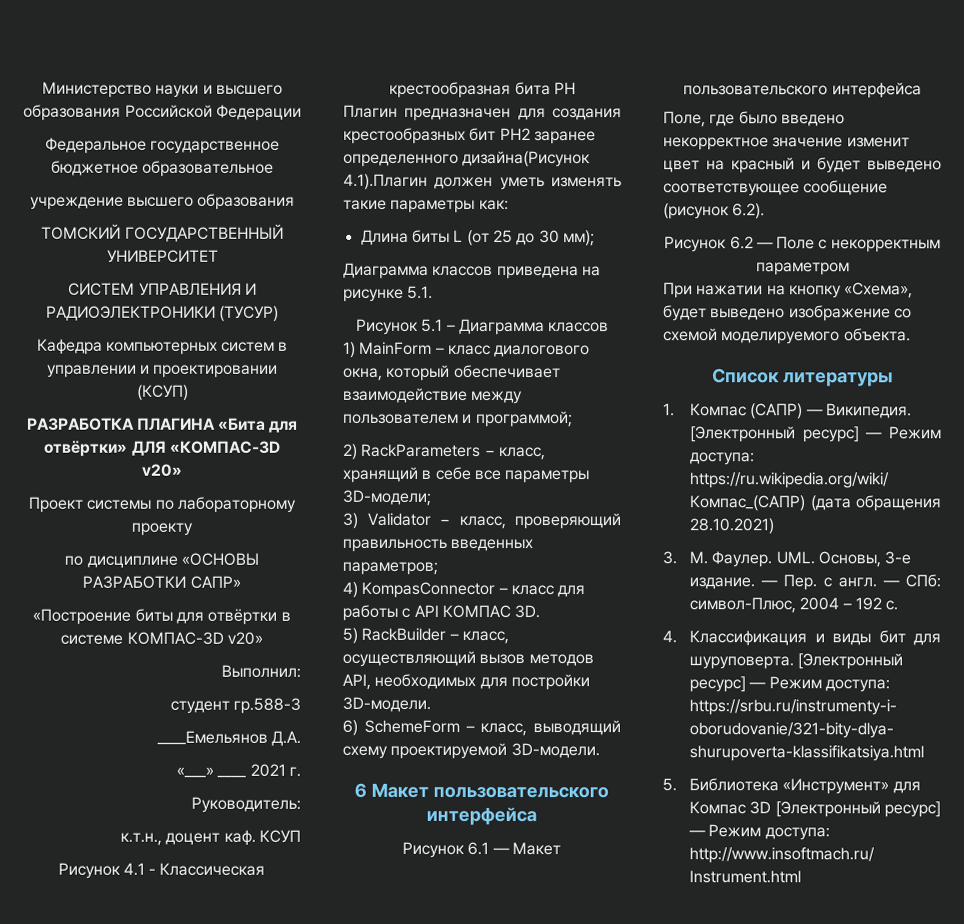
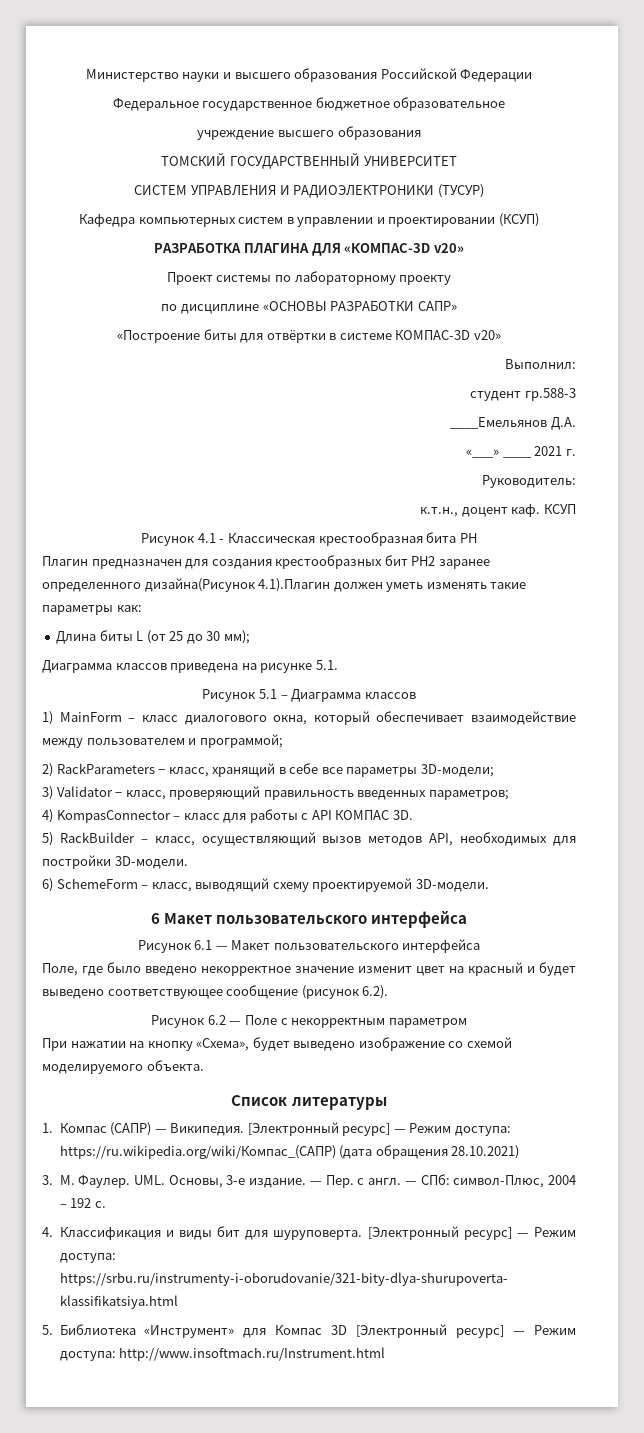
[218,417,299,433] [44,440,129,457] «Бита для отвёртки» -> (309, 248) none

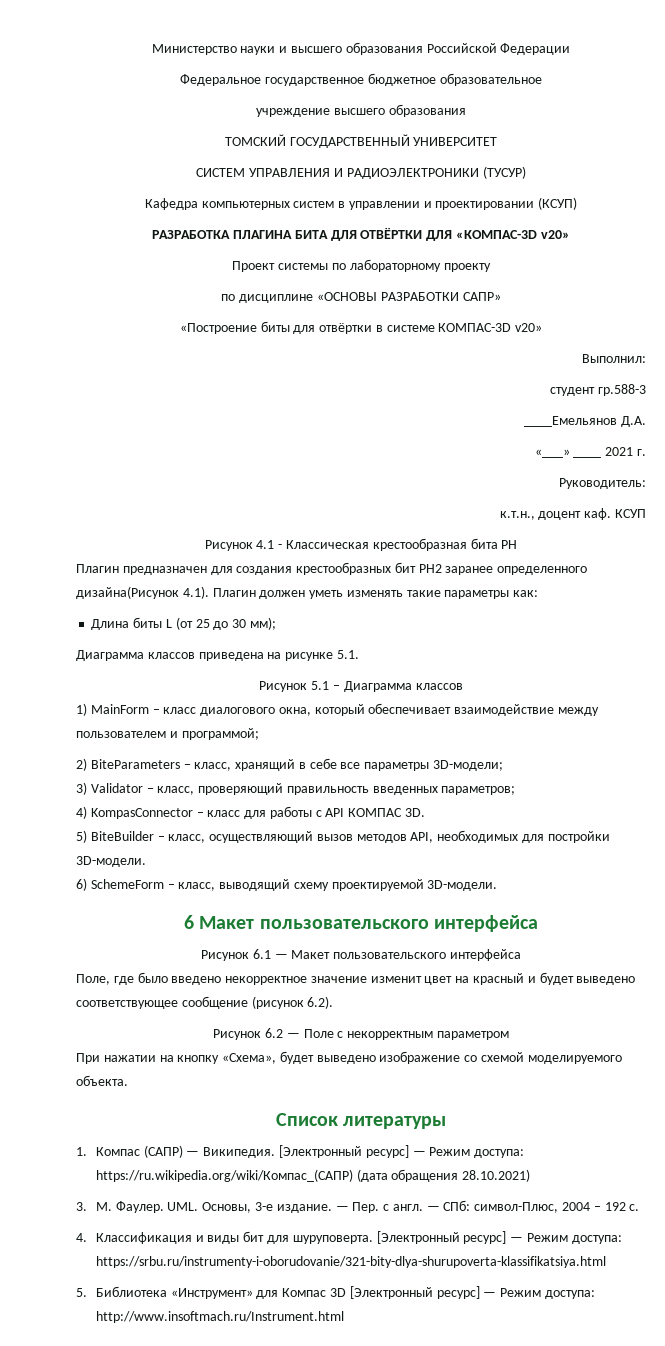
(309, 248) none -> [294,227,423,241] БИТА ДЛЯ ОТВЁРТКИ
[258,578,331,592] 4.1).Плагин -> [182,586,256,599] 4.1). Плагин
[56,763,155,774] RackParameters -> [90,759,180,769] BiteParameters
[59,832,135,843] RackBuilder -> [90,831,154,841] BiteBuilder

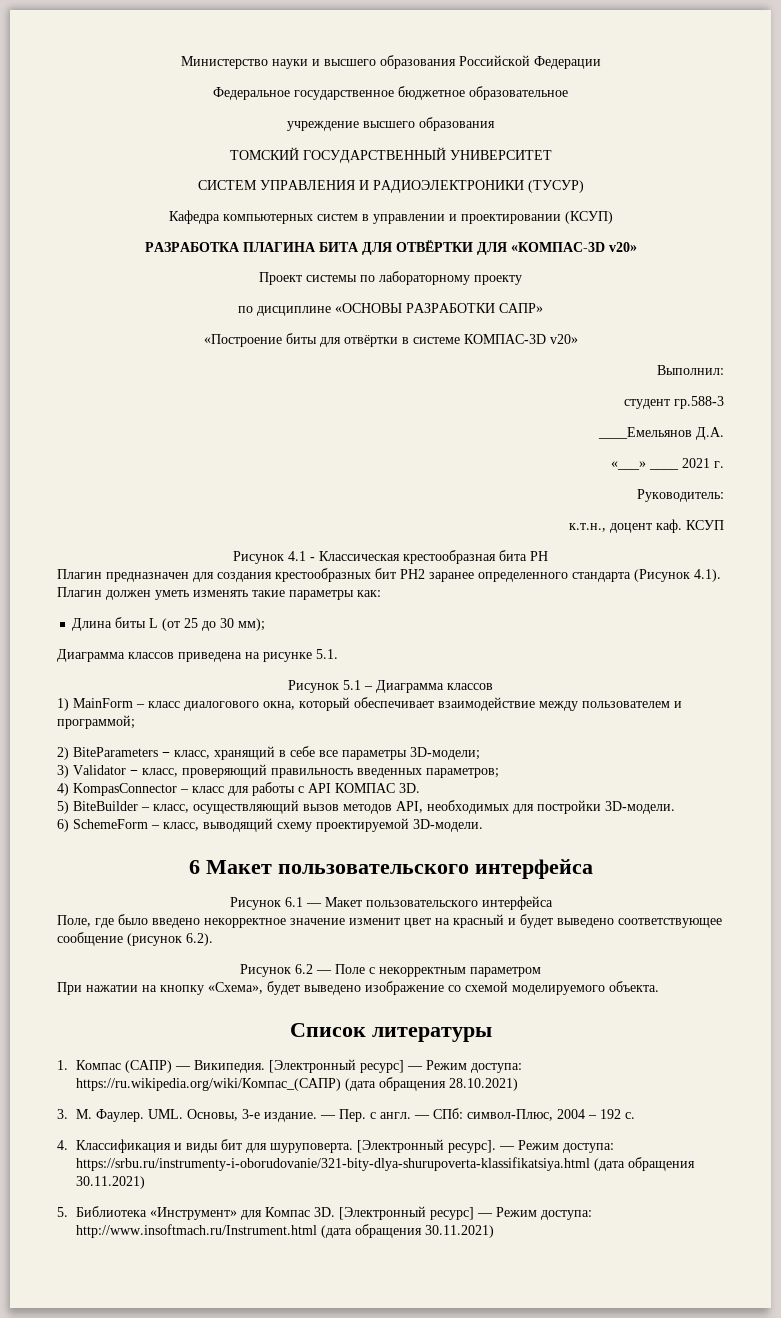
[76,586,179,599] дизайна(Рисунок -> [572,569,690,582] стандарта (Рисунок
[463,1231,507,1244] ресурс] -> [447,1140,496,1153] ресурс].
(606, 1262) none -> [593,1157,695,1171] [75,1176,145,1189] (дата обращения 30.11.2021)
[330,1288,347,1297] 3D -> [313,1207,335,1217] 3D.
(344, 1317) none -> [320,1224,494,1238] (дата обращения 30.11.2021)

